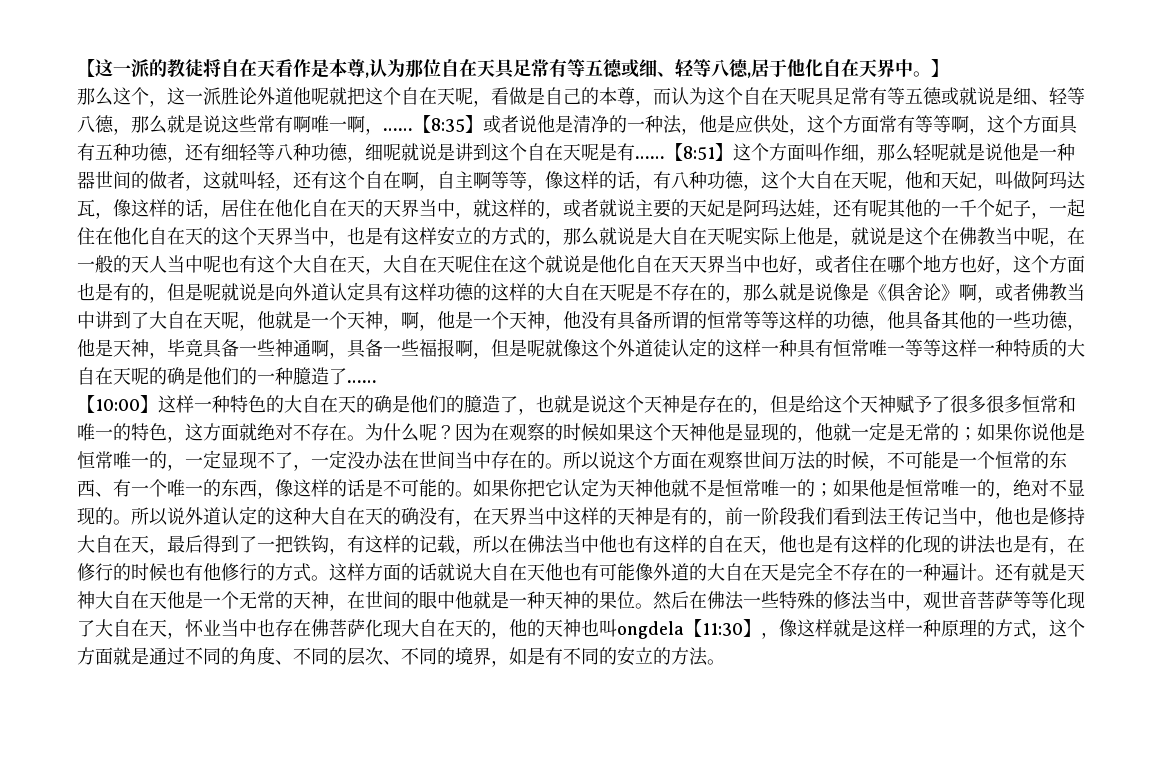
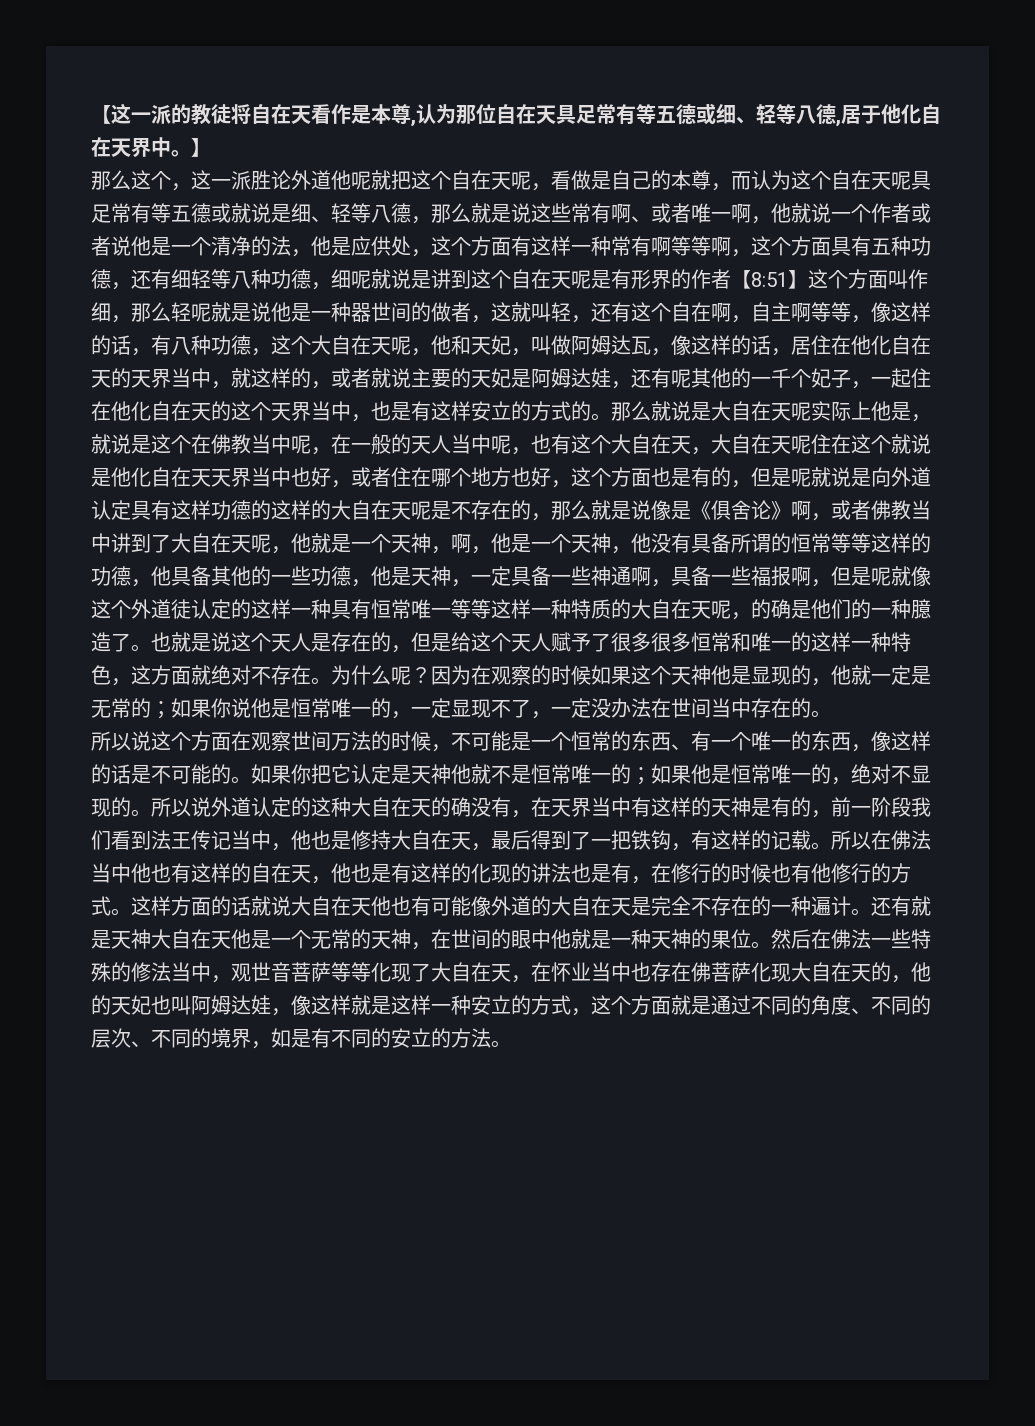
(311, 124) none -> [631,203,691,223] 、或者
[383,115,663,133] ……【8:35】或者说他是清净的一种 -> [771,203,931,223] [91,236,271,256] 他就说一个作者或者说他是一个清净的
[879,115,915,133] 常有 -> [511,236,671,256] 有这样一种常有啊
[635,156,665,159] …… -> [631,269,731,289] 形界的作者
[1049,171,1067,189] 玛 -> [591,335,611,355] 姆
[761,199,779,217] 玛 -> [551,368,571,388] 姆
[545,240,563,247] ， -> [591,413,611,421] 。
(221, 264) none -> [511,447,531,455] ，
[167,339,203,357] 毕竟 -> [471,566,511,586] 一定
(149, 376) none -> [731,612,751,620] ，
[347,380,377,383] [77,395,536,415] …… // 【10:00】这样一种特色的大自在天的确是他们的臆造了， -> [131,644,151,652] 。
[662,395,680,413] 神 -> [291,633,311,651] 人
[878,395,896,413] 神 -> [531,633,551,651] 人
(131, 432) none -> [811,632,891,652] 这样一种
(563, 466) none -> (831, 714) //
[599,479,617,497] 为 -> [391,765,411,784] 是
(563, 516) none -> [631,797,651,817] 有
[455,548,473,555] ， -> [811,842,831,850] 。
(185, 635) none -> [531,962,551,982] 在
[563,619,761,639] 神也叫ongdela【11:30】 -> [131,995,271,1015] 妃也叫阿姆达娃
[941,619,977,637] 原理 -> [471,995,511,1015] 安立

